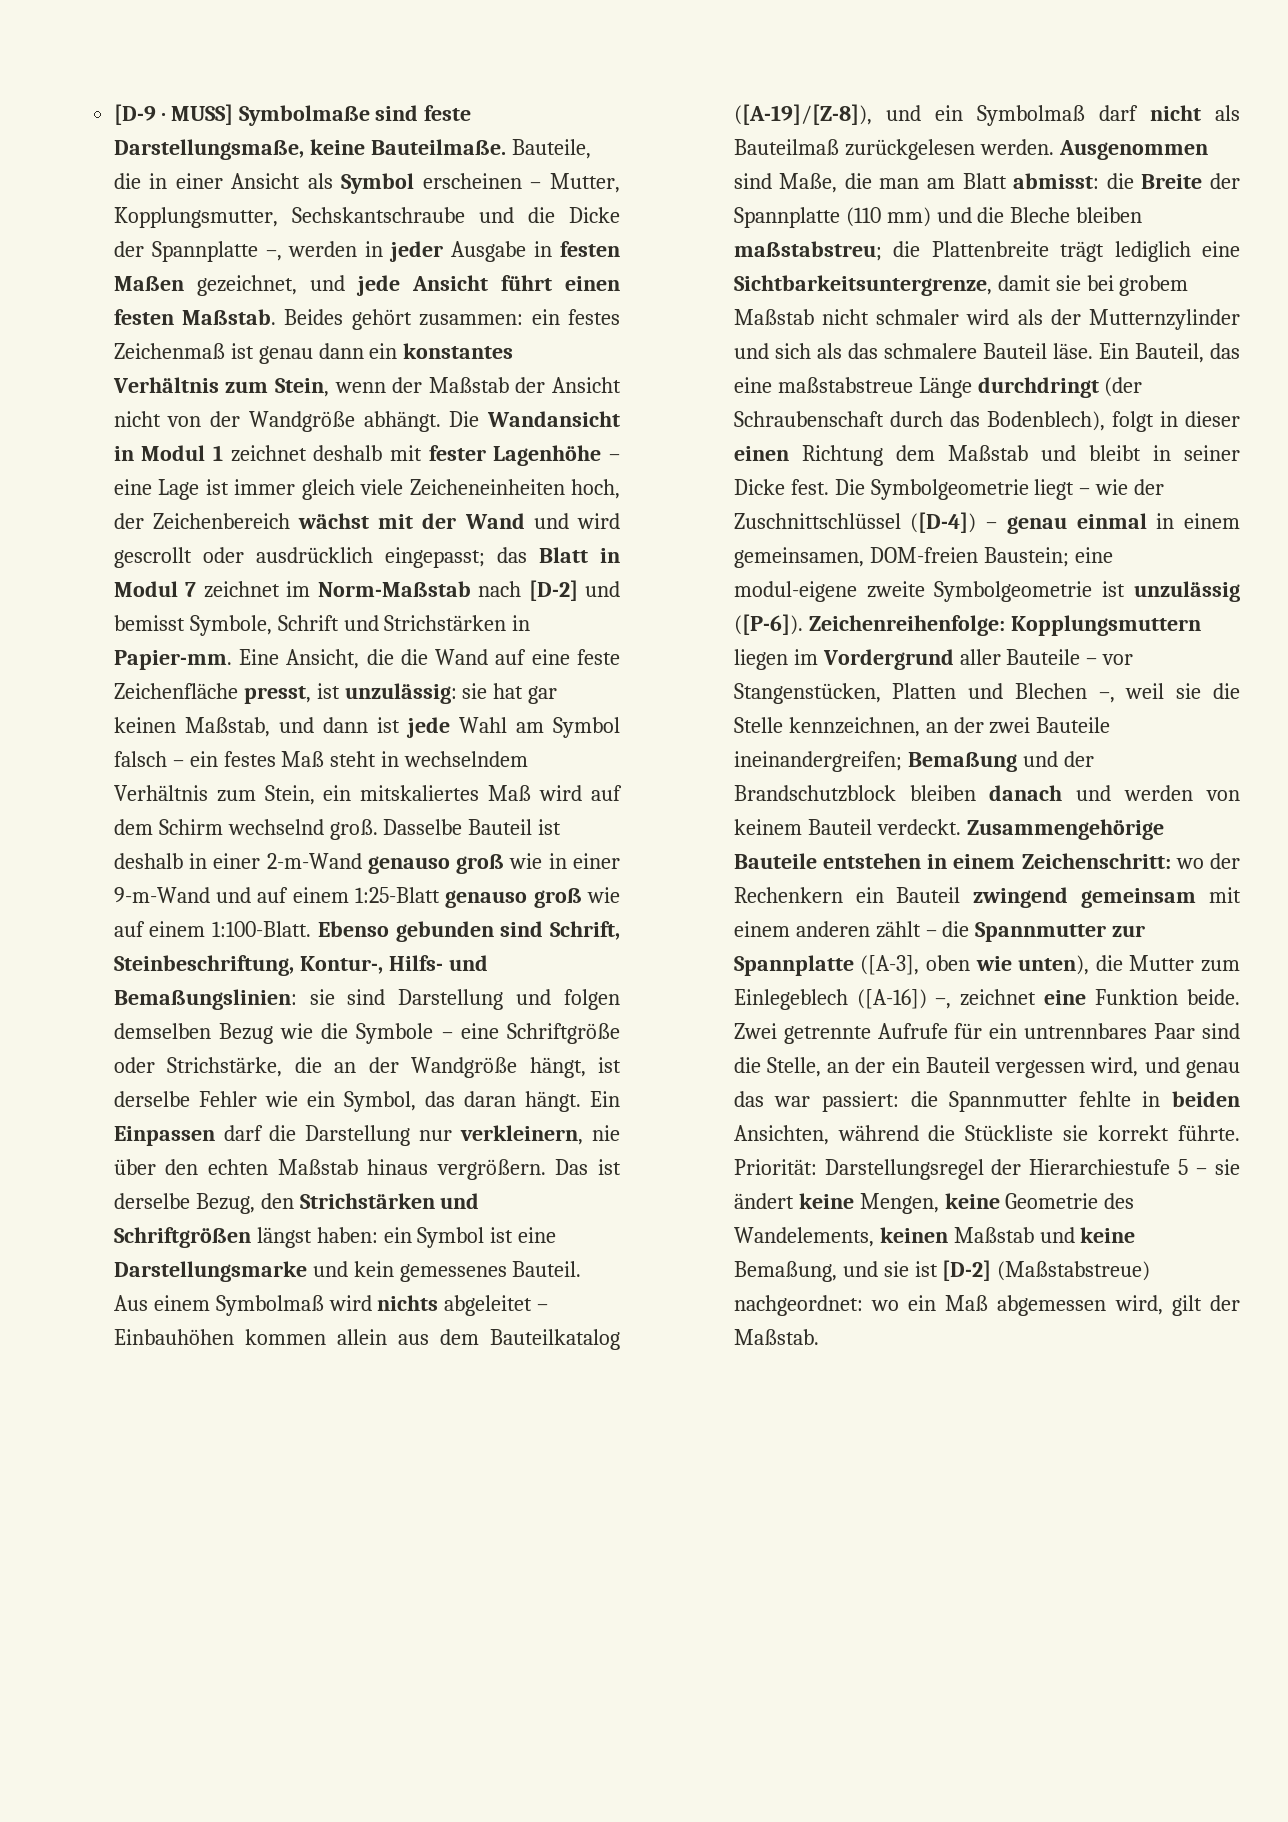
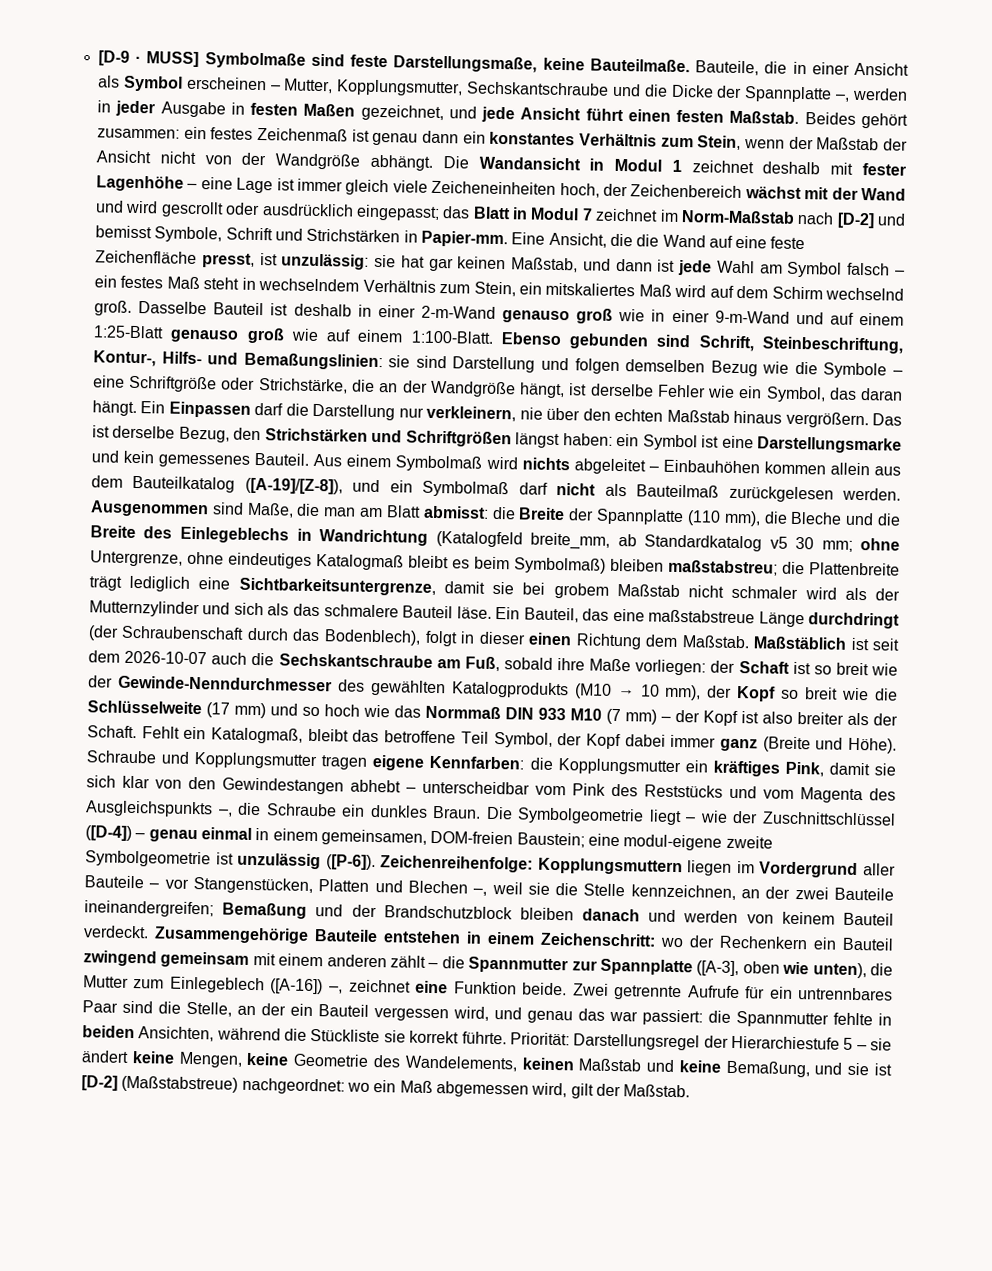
[886,207,1071,227] mm) und die Bleche -> [723,510,902,527] [89,525,900,552] [89,550,606,574] mm), die Bleche und die Breite des Einlegeblechs in Wandrichtung (Katalogfeld breite_mm, ab Standardkatalog v5 30 mm; ohne Untergrenze, ohne eindeutiges Katalogmaß bleibt es beim Symbolmaß)
[947,445,1240,461] [733,479,829,495] Maßstab und bleibt in seiner Dicke fest. -> [681,635,901,651] [87,650,899,676] [87,675,899,702] [86,700,899,727] [86,725,898,754] [85,750,896,777] [85,775,896,804] [84,800,482,819] Maßstab. Maßstäblich ist seit dem 2026-10-07 auch die Sechskantschraube am Fuß, sobald ihre Maße vorliegen: der Schaft ist so breit wie der Gewinde-Nenndurchmesser des gewählten Katalogprodukts (M10 → 10 mm), der Kopf so breit wie die Schlüsselweite (17 mm) und so hoch wie das Normmaß DIN 933 M10 (7 mm) – der Kopf ist also breiter als der Schaft. Fehlt ein Katalogmaß, bleibt das betroffene Teil Symbol, der Kopf dabei immer ganz (Breite und Höhe). Schraube und Kopplungsmutter tragen eigene Kennfarben: die Kopplungsmutter ein kräftiges Pink, damit sie sich klar von den Gewindestangen abhebt – unterscheidbar vom Pink des Reststücks und vom Magenta des Ausgleichspunkts –, die Schraube ein dunkles Braun.

